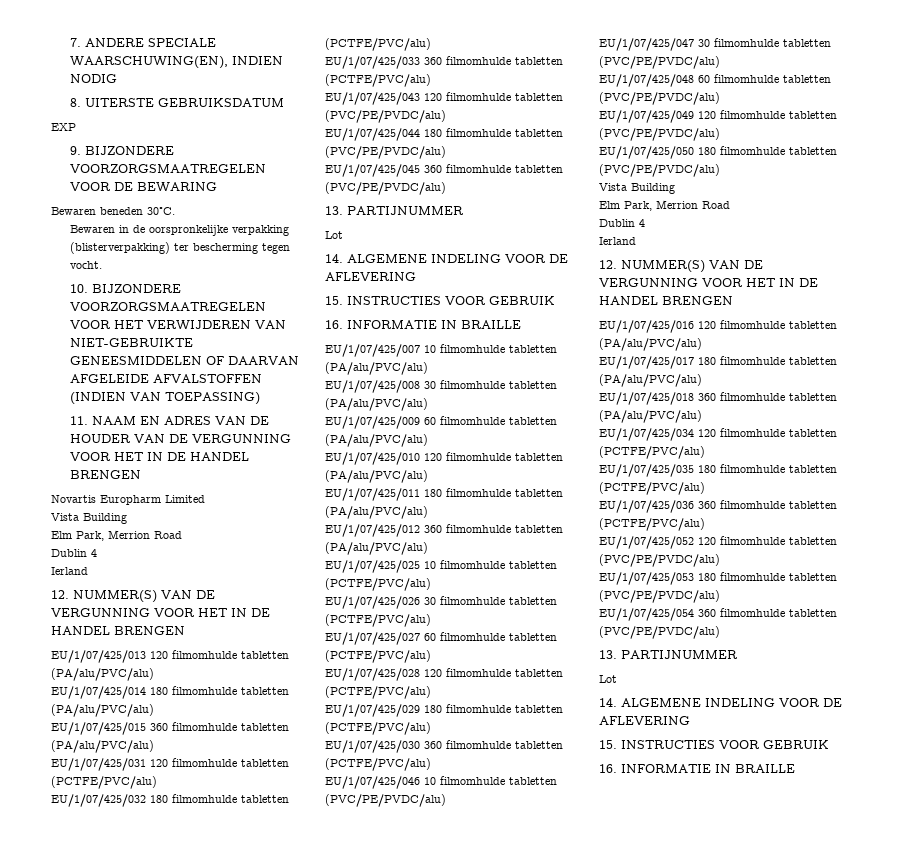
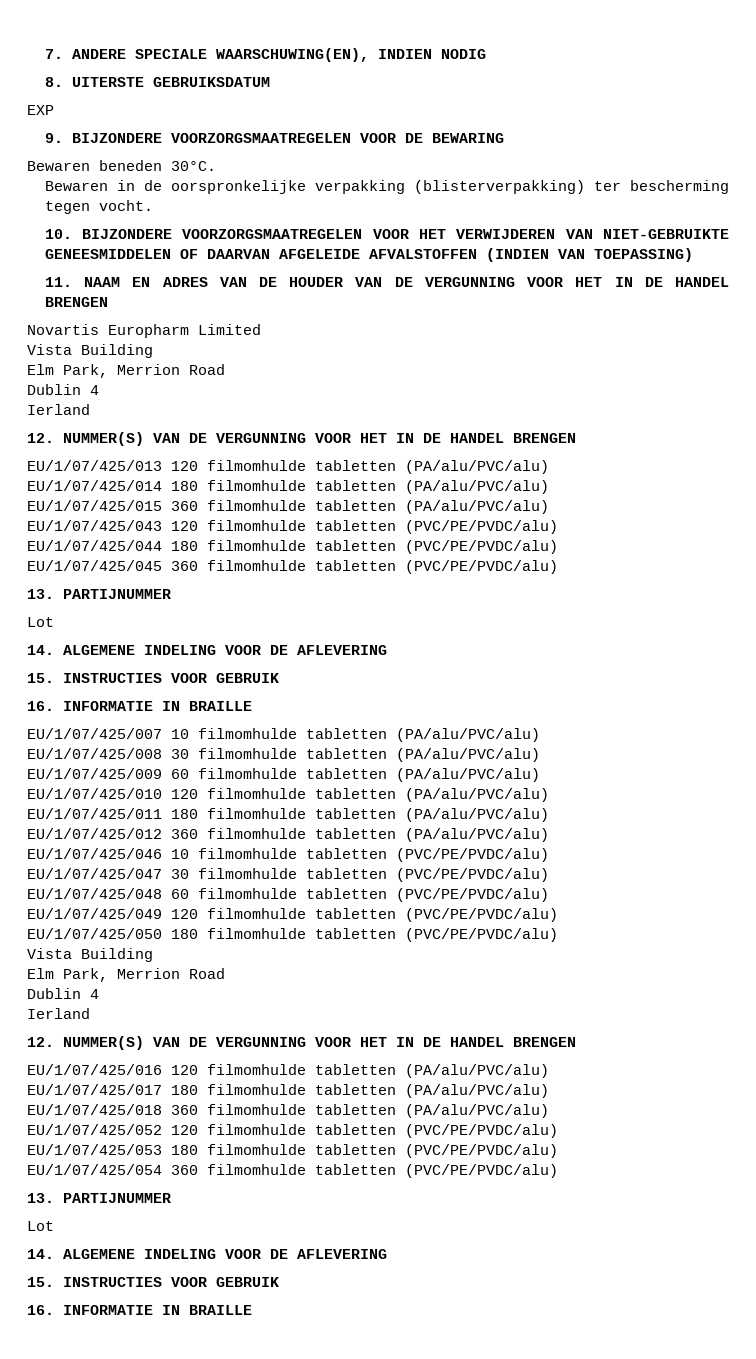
[51,758,289,771] [51,776,157,789] [51,794,289,807] [325,38,431,51] [325,56,563,69] [325,74,431,87] // EU/1/07/425/031 120 filmomhulde tabletten (PCTFE/PVC/alu) // EU/1/07/425/032 180 filmomhulde tabletten (PCTFE/PVC/alu) // EU/1/07/425/033 360 filmomhulde tabletten (PCTFE/PVC/alu) -> (549, 507) none
[325,560,557,573] [325,578,431,591] [325,596,557,609] [325,614,431,627] [325,632,557,645] [325,650,431,663] [325,668,563,681] [325,686,431,699] [325,704,563,717] [325,722,431,735] [325,740,563,753] [325,758,431,771] // EU/1/07/425/025 10 filmomhulde tabletten (PCTFE/PVC/alu) // EU/1/07/425/026 30 filmomhulde tabletten (PCTFE/PVC/alu) // EU/1/07/425/027 60 filmomhulde tabletten (PCTFE/PVC/alu) // EU/1/07/425/028 120 filmomhulde tabletten (PCTFE/PVC/alu) // EU/1/07/425/029 180 filmomhulde tabletten (PCTFE/PVC/alu) // EU/1/07/425/030 360 filmomhulde tabletten (PCTFE/PVC/alu) -> (549, 835) none
[599,428,837,441] [599,446,705,459] [599,464,837,477] [599,482,705,495] [599,500,837,513] [599,518,705,531] // EU/1/07/425/034 120 filmomhulde tabletten (PCTFE/PVC/alu) // EU/1/07/425/035 180 filmomhulde tabletten (PCTFE/PVC/alu) // EU/1/07/425/036 360 filmomhulde tabletten (PCTFE/PVC/alu) -> (549, 1111) none

